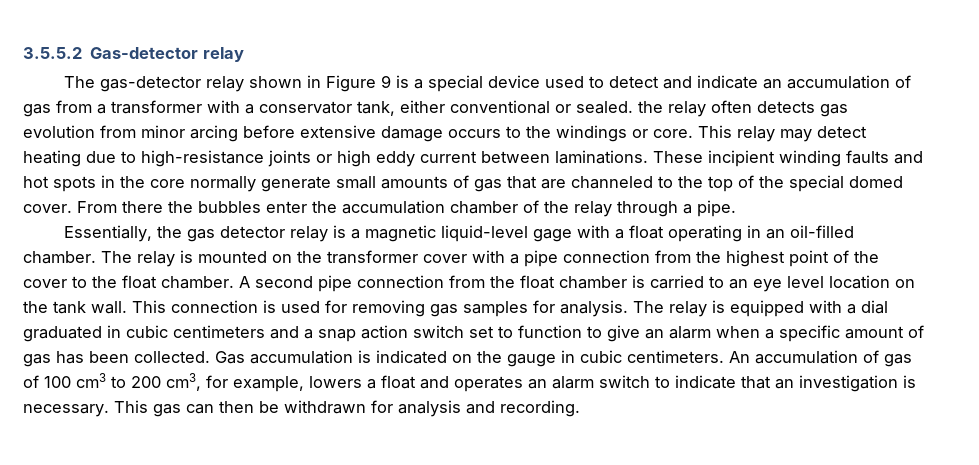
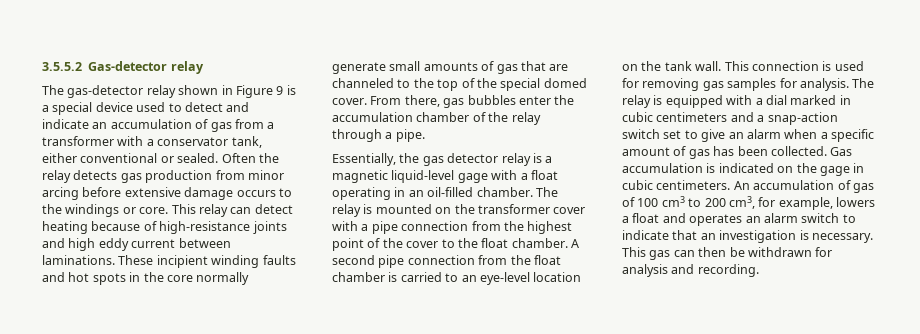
[638,100,752,117] the relay often -> [221,153,279,163] [42,170,71,183] Often the relay
[23,125,95,138] evolution -> [145,170,213,183] production
[780,129,812,142] may -> [230,207,252,214] can
[86,151,136,163] due to -> [91,221,157,231] because of
[316,154,332,163] or -> [42,238,65,248] and
[122,201,193,213] there the -> [404,95,465,108] there, gas
[753,276,824,292] eye level -> [479,272,530,285] eye-level
[23,326,102,342] graduated -> [790,95,837,105] marked
[318,325,408,342] snap action -> [767,112,838,125] snap-action
[518,325,602,338] function to -> (698, 134) none
[507,354,556,367] gauge -> [819,166,850,176] gage

